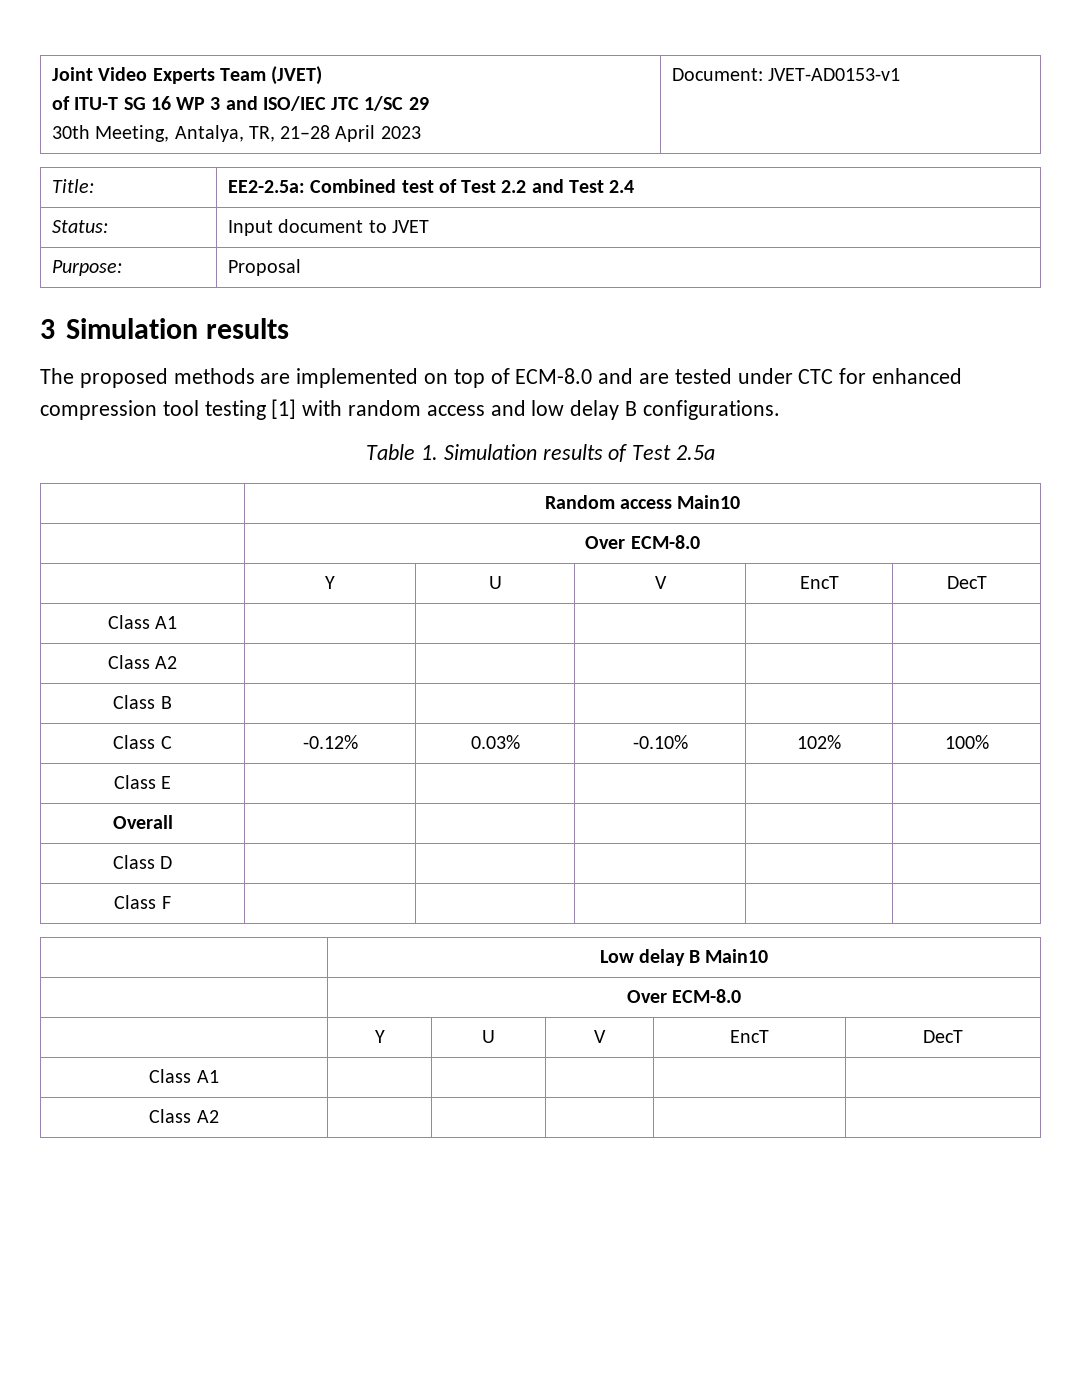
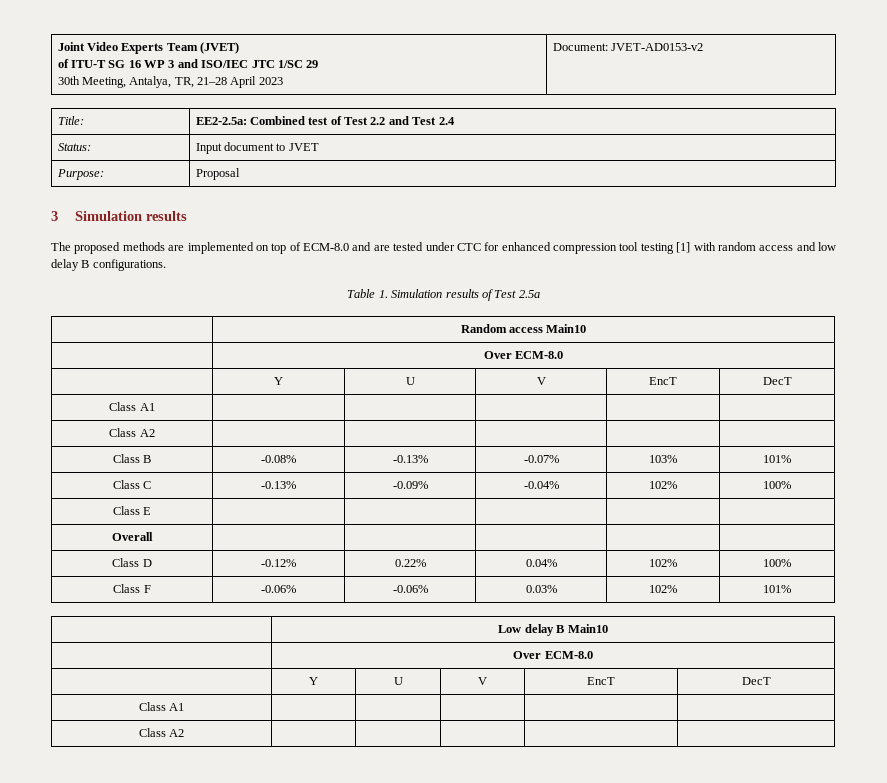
[768,68,901,81] JVET-AD0153-v1 -> [610,43,703,51] JVET-AD0153-v2
(172, 702) | | | | -> [261,455,296,463] [392,455,428,463] [523,455,559,463] [649,455,677,463] [763,455,791,463] -0.08% | -0.13% | -0.07% | 103% | 101%
[302,735,358,749] [470,735,520,749] [632,735,688,749] -0.12% | 0.03% | -0.10% -> [261,481,296,489] [392,481,428,489] [523,481,559,489] -0.13% | -0.09% | -0.04%
[114,895,171,909] | | | | // Class F | | | | | -> [261,559,296,567] [394,559,426,567] [525,559,557,567] [649,559,677,567] [763,559,791,567] [113,584,151,593] [261,585,296,593] [392,585,428,593] [525,585,557,593] [649,585,677,593] [763,585,791,593] -0.12% | 0.22% | 0.04% | 102% | 100% // Class F | -0.06% | -0.06% | 0.03% | 102% | 101%

